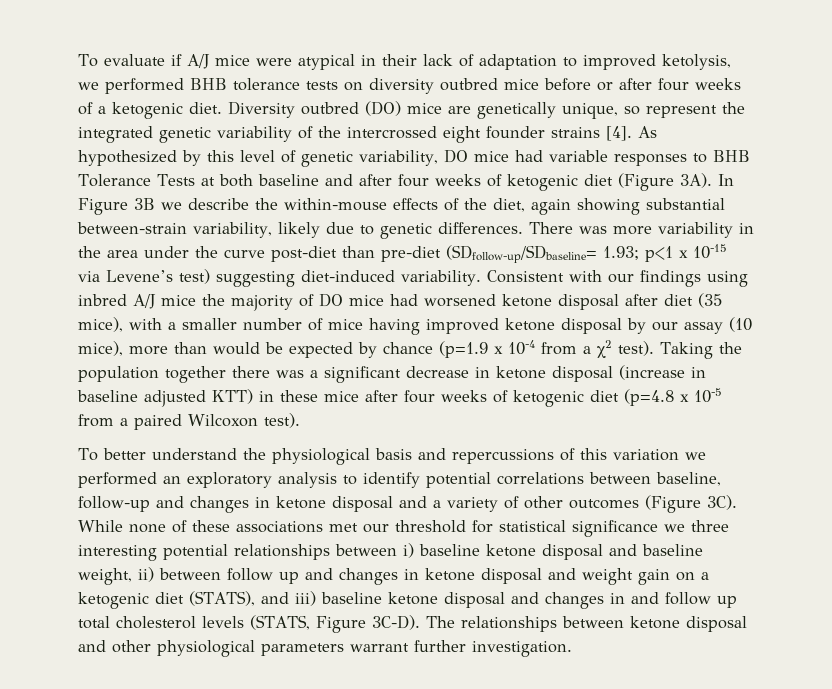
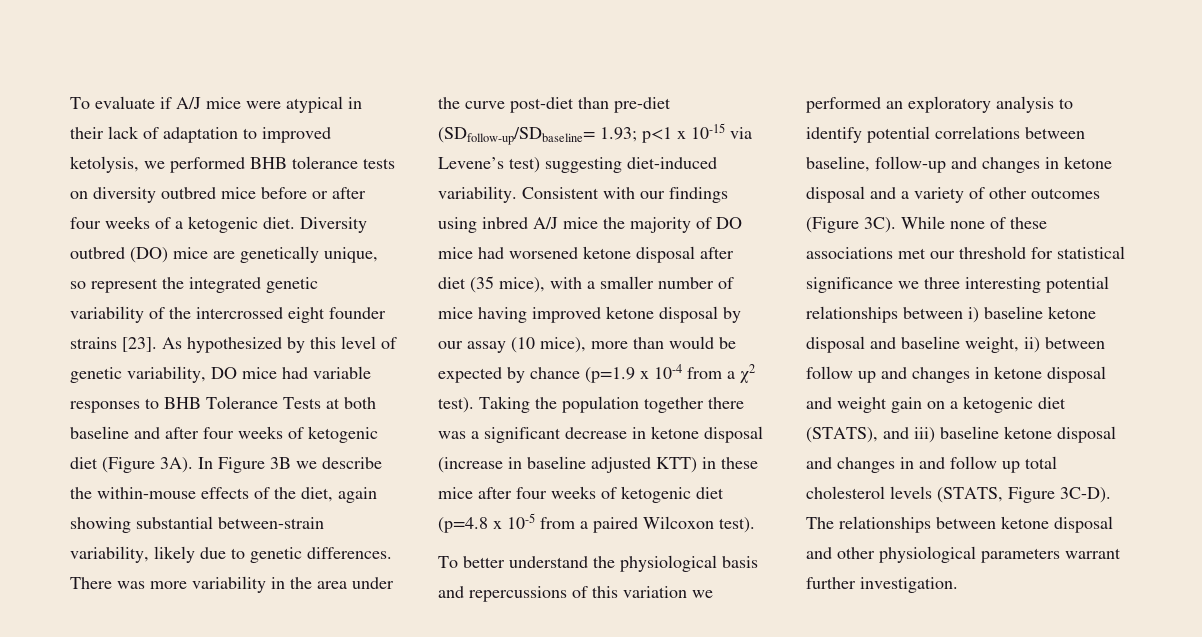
[606,126,632,141] [4]. -> [122,337,157,352] [23].

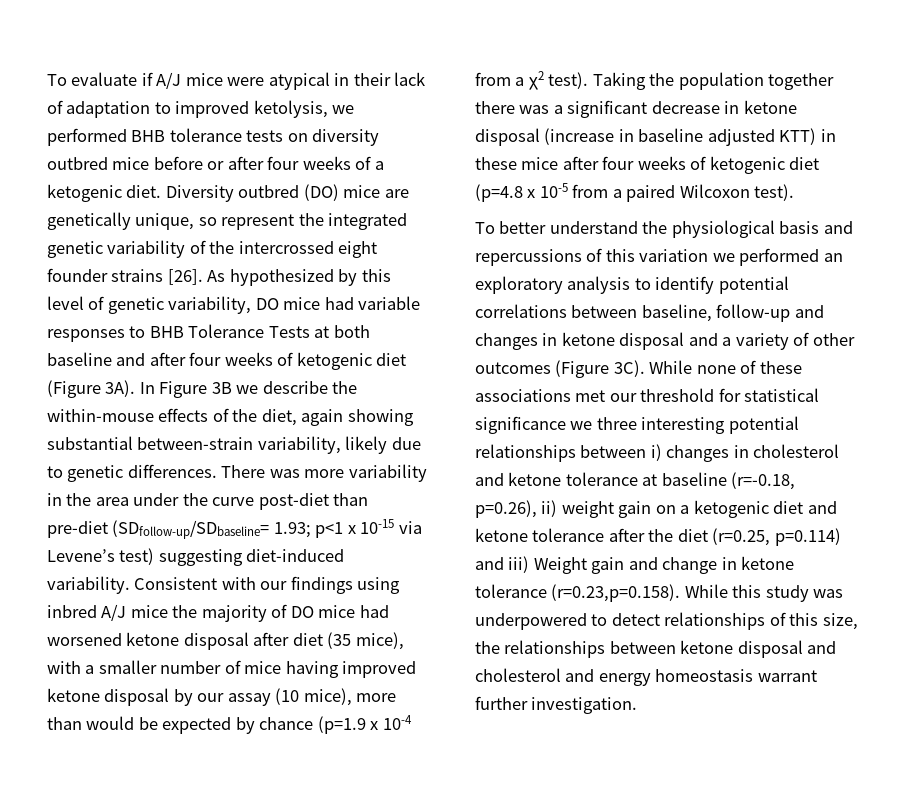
[122,337,157,352] [23]. -> [167,269,203,285] [26].
[984,306,1096,319] [806,336,1105,353] [806,366,1106,383] [806,397,832,409] baseline ketone disposal and baseline weight, ii) between follow up and changes in ketone disposal and -> [666,444,840,462] [475,472,796,490] [475,500,558,518] changes in cholesterol and ketone tolerance at baseline (r=-0.18, p=0.26), ii)
[806,426,1116,443] [806,456,1057,473] [806,486,1111,503] [806,517,834,529] (STATS), and iii) baseline ketone disposal and changes in and follow up total cholesterol levels (STATS, Figure 3C-D). The -> [807,501,837,514] [475,528,841,546] [475,556,795,574] [475,584,844,602] [475,612,858,630] [475,641,500,654] and ketone tolerance after the diet (r=0.25, p=0.114) and iii) Weight gain and change in ketone tolerance (r=0.23,p=0.158). While this study was underpowered to detect relationships of this size, the
[837,546,1060,563] other physiological parameters -> [475,668,754,686] cholesterol and energy homeostasis

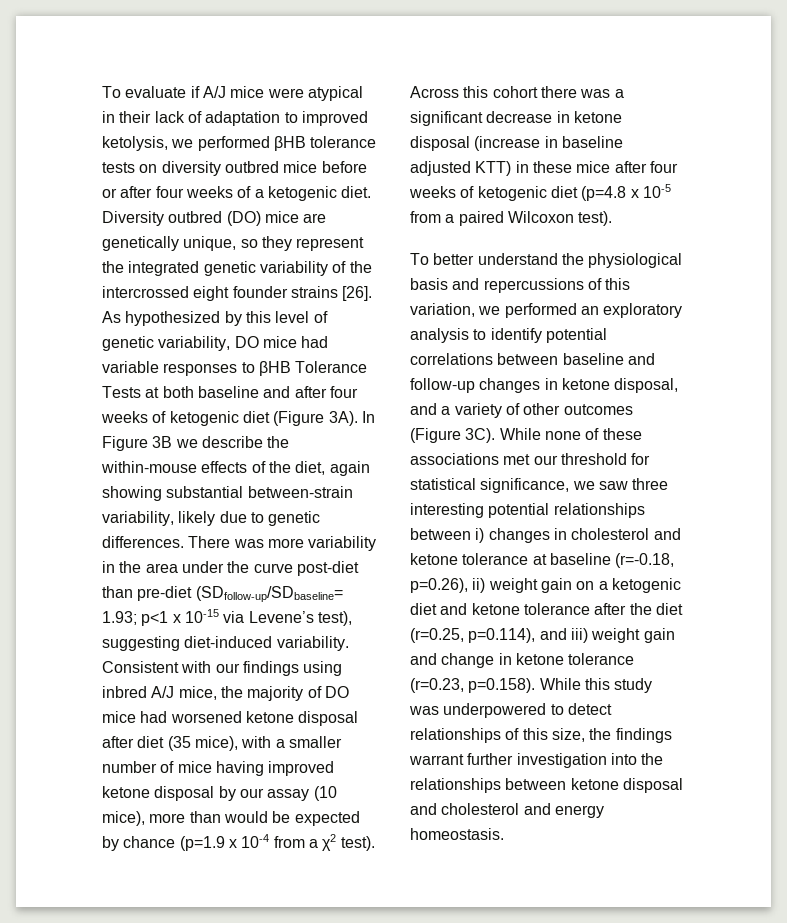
[131,130,166,142] BHB -> [273,136,306,151] βHB
(217, 221) none -> [261,236,292,251] they
[149,326,184,338] BHB -> [258,361,291,376] βHB
[119,548,155,565] test) -> [317,611,352,626] test),
[130,605,168,618] mice -> [178,686,217,700] mice,
[592,72,835,90] Taking the population together -> [410,86,538,98] Across this cohort
[639,249,709,262] variation -> [410,303,475,317] variation,
[641,304,824,322] baseline, follow-up and -> [562,353,655,365] [410,378,475,393] baseline and follow-up
[619,332,685,350] disposal -> [614,378,679,393] disposal,
[475,416,593,434] significance we -> [480,478,628,493] significance, we saw
[774,528,841,546] p=0.114) -> [468,628,536,643] p=0.114),
[533,557,587,574] Weight -> [591,628,641,643] weight
[551,584,681,602] (r=0.23,p=0.158). -> [410,678,536,693] (r=0.23, p=0.158).
(500, 647) none -> [615,728,672,743] [409,753,664,768] findings warrant further investigation into the
[655,669,817,682] [475,696,638,714] homeostasis warrant further investigation. -> [410,828,504,840] homeostasis.

